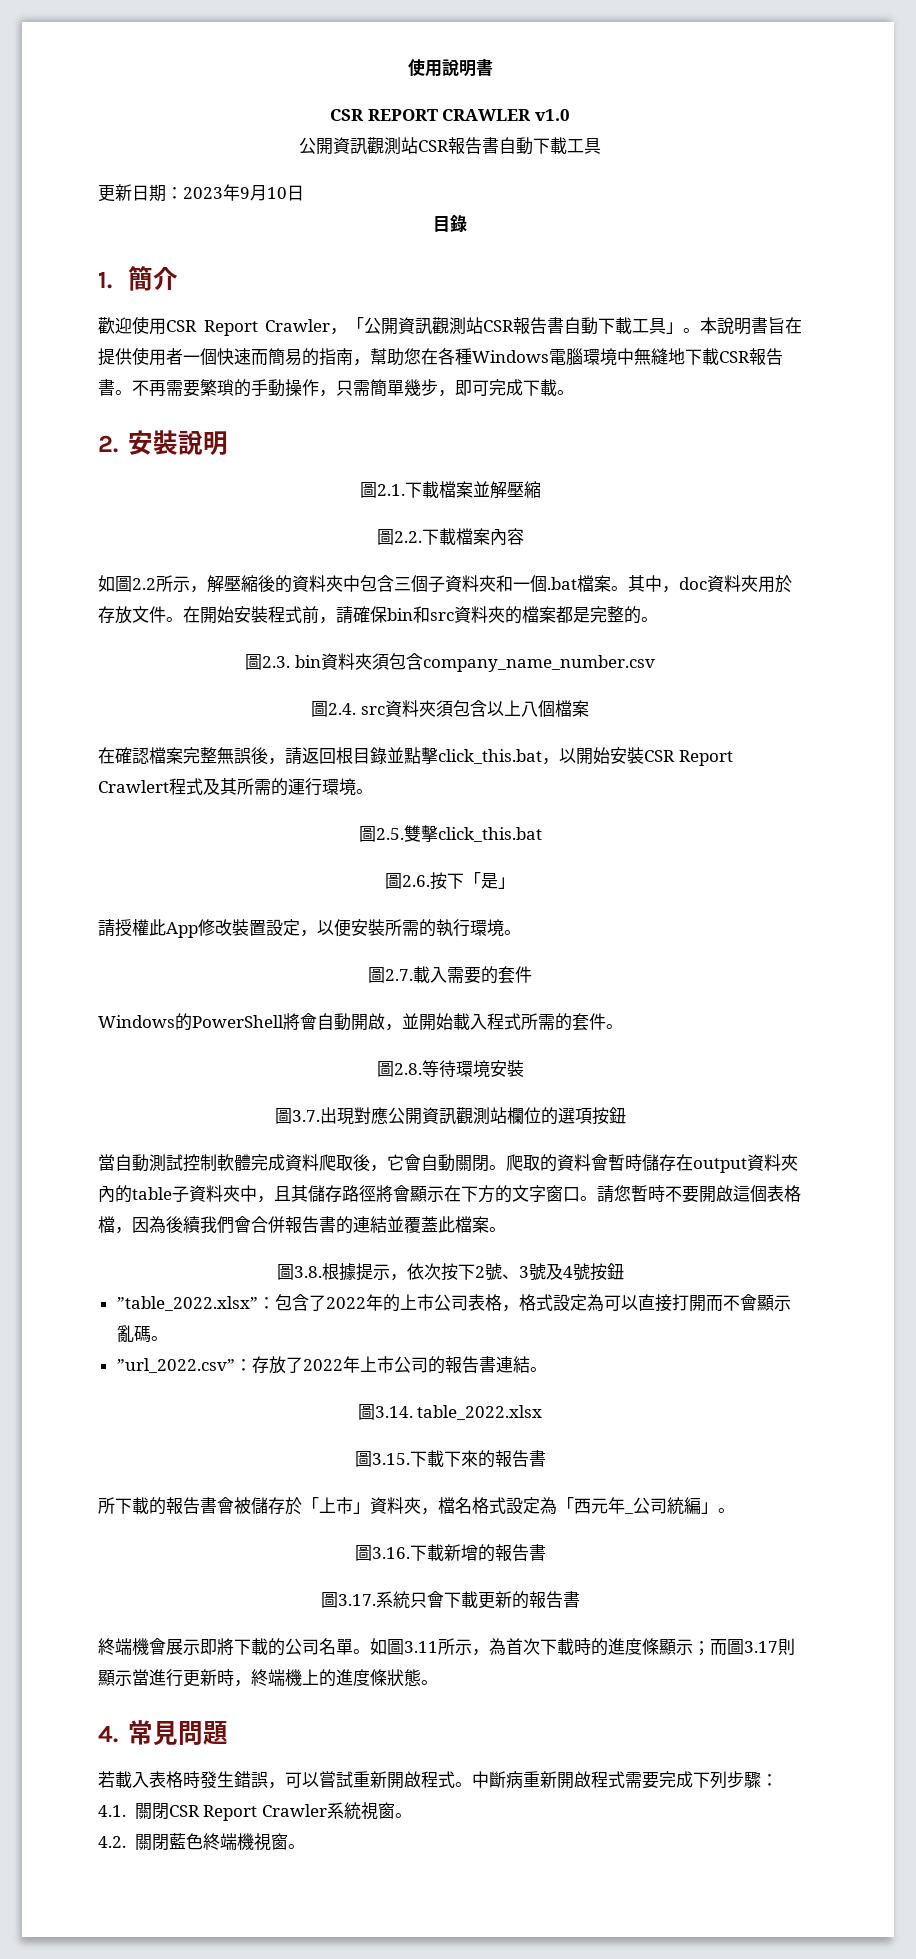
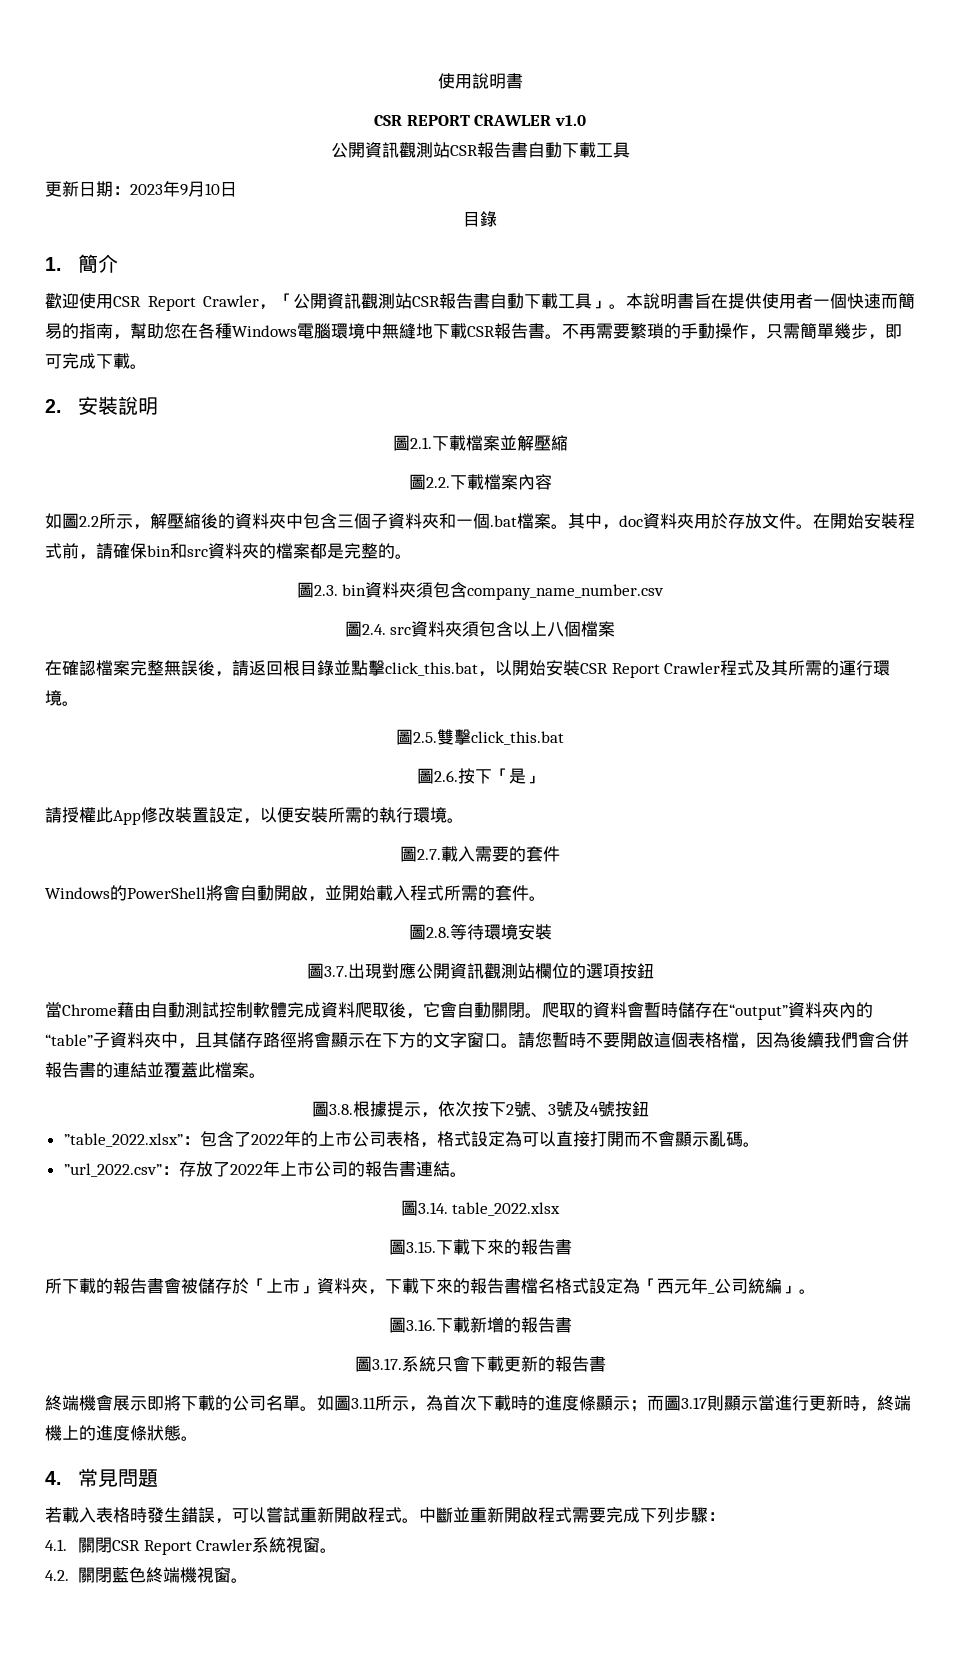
[98,780,169,793] Crawlert -> [664,662,721,674] Crawler
(115, 1162) none -> [62,1002,151,1018] Chrome藉由
[693,1158,747,1173] output -> [729,1004,788,1020] “output”
[132,1187,172,1200] table -> [45,1034,93,1046] “table”
(438, 1511) none -> [385,1278,521,1294] 下載下來的報告書
[506,1771,523,1789] 病 -> [453,1507,470,1522] 並

